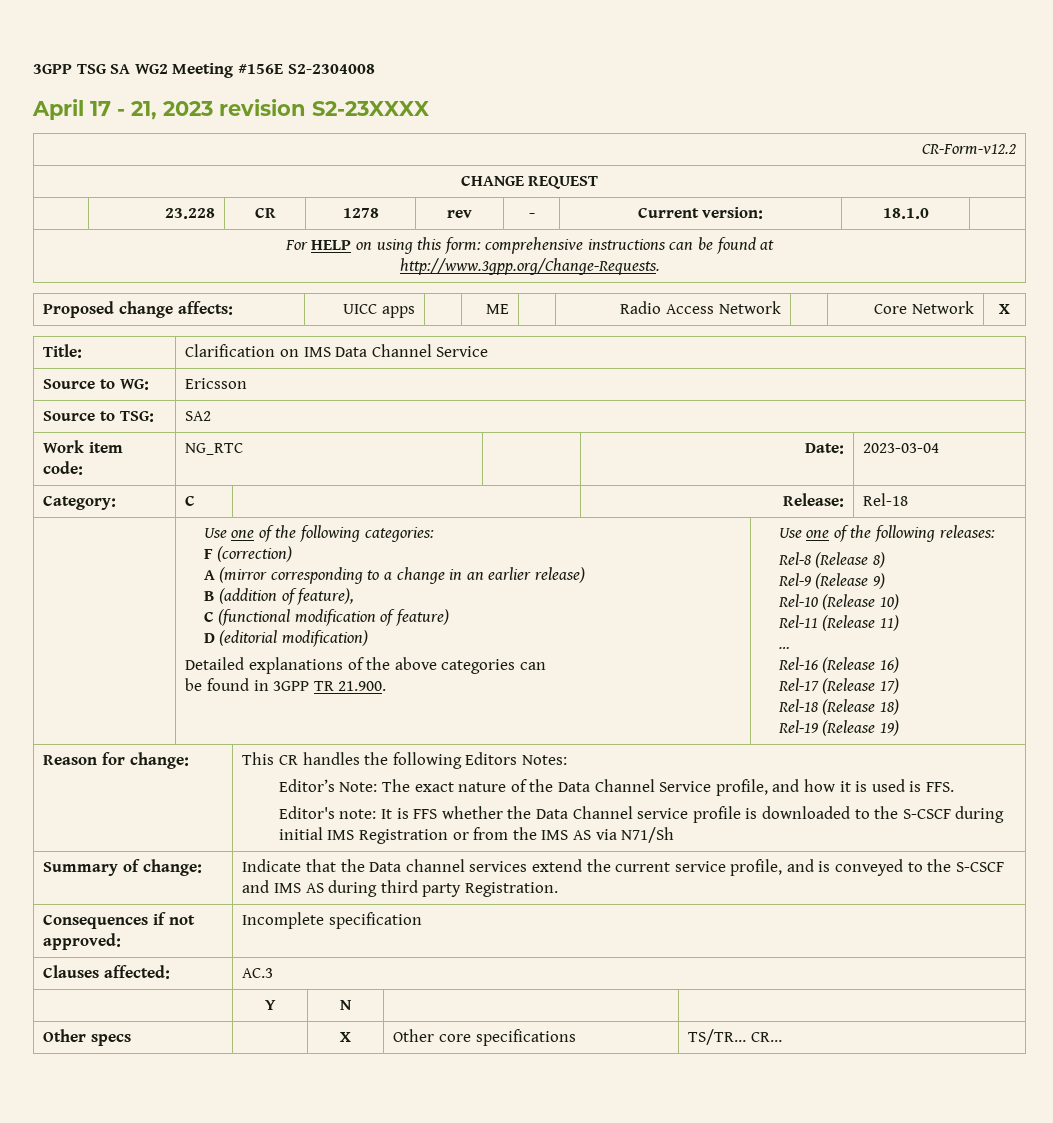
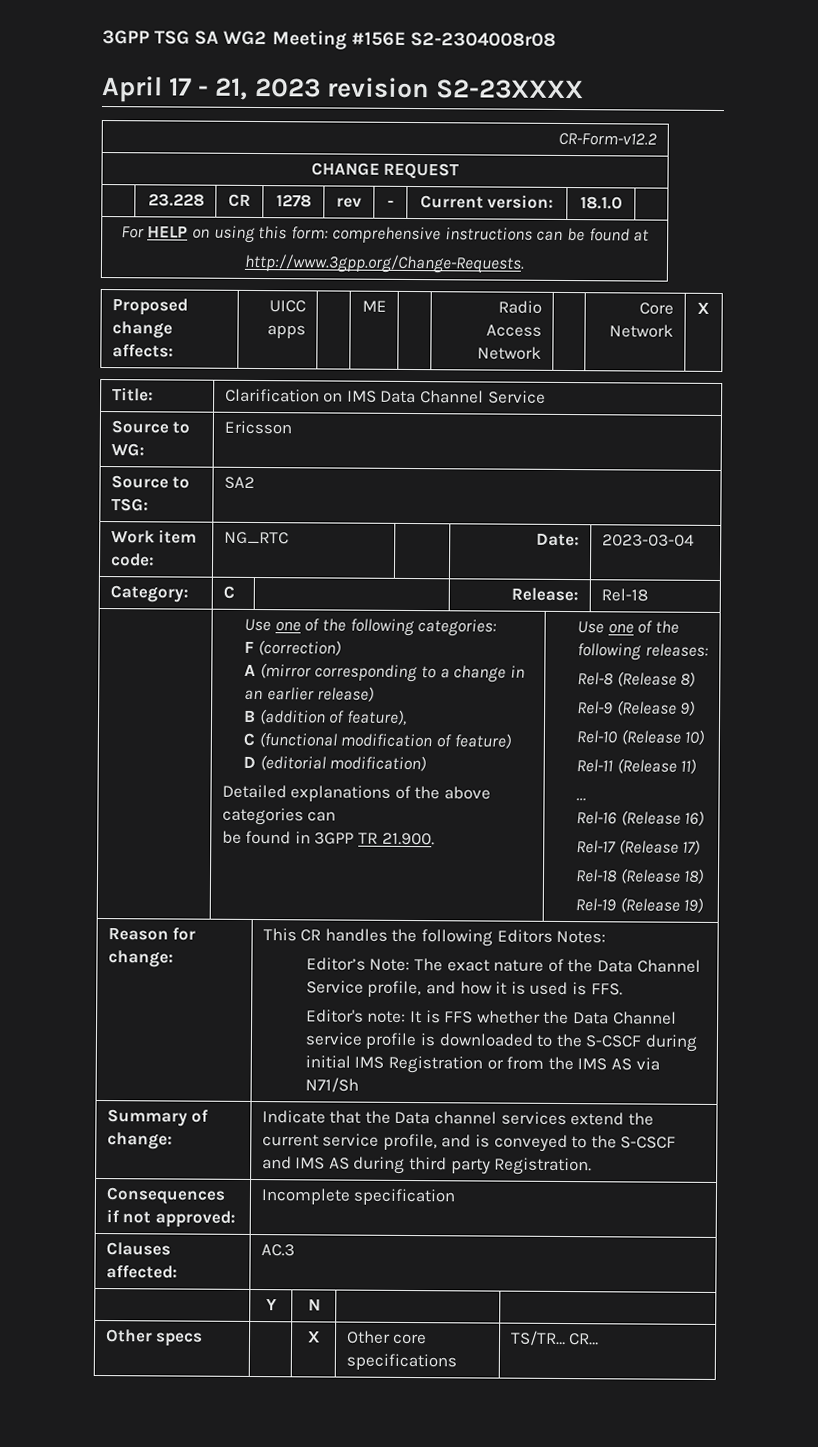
[287,64,375,74] S2-2304008 -> [409,31,556,47] S2-2304008r08

